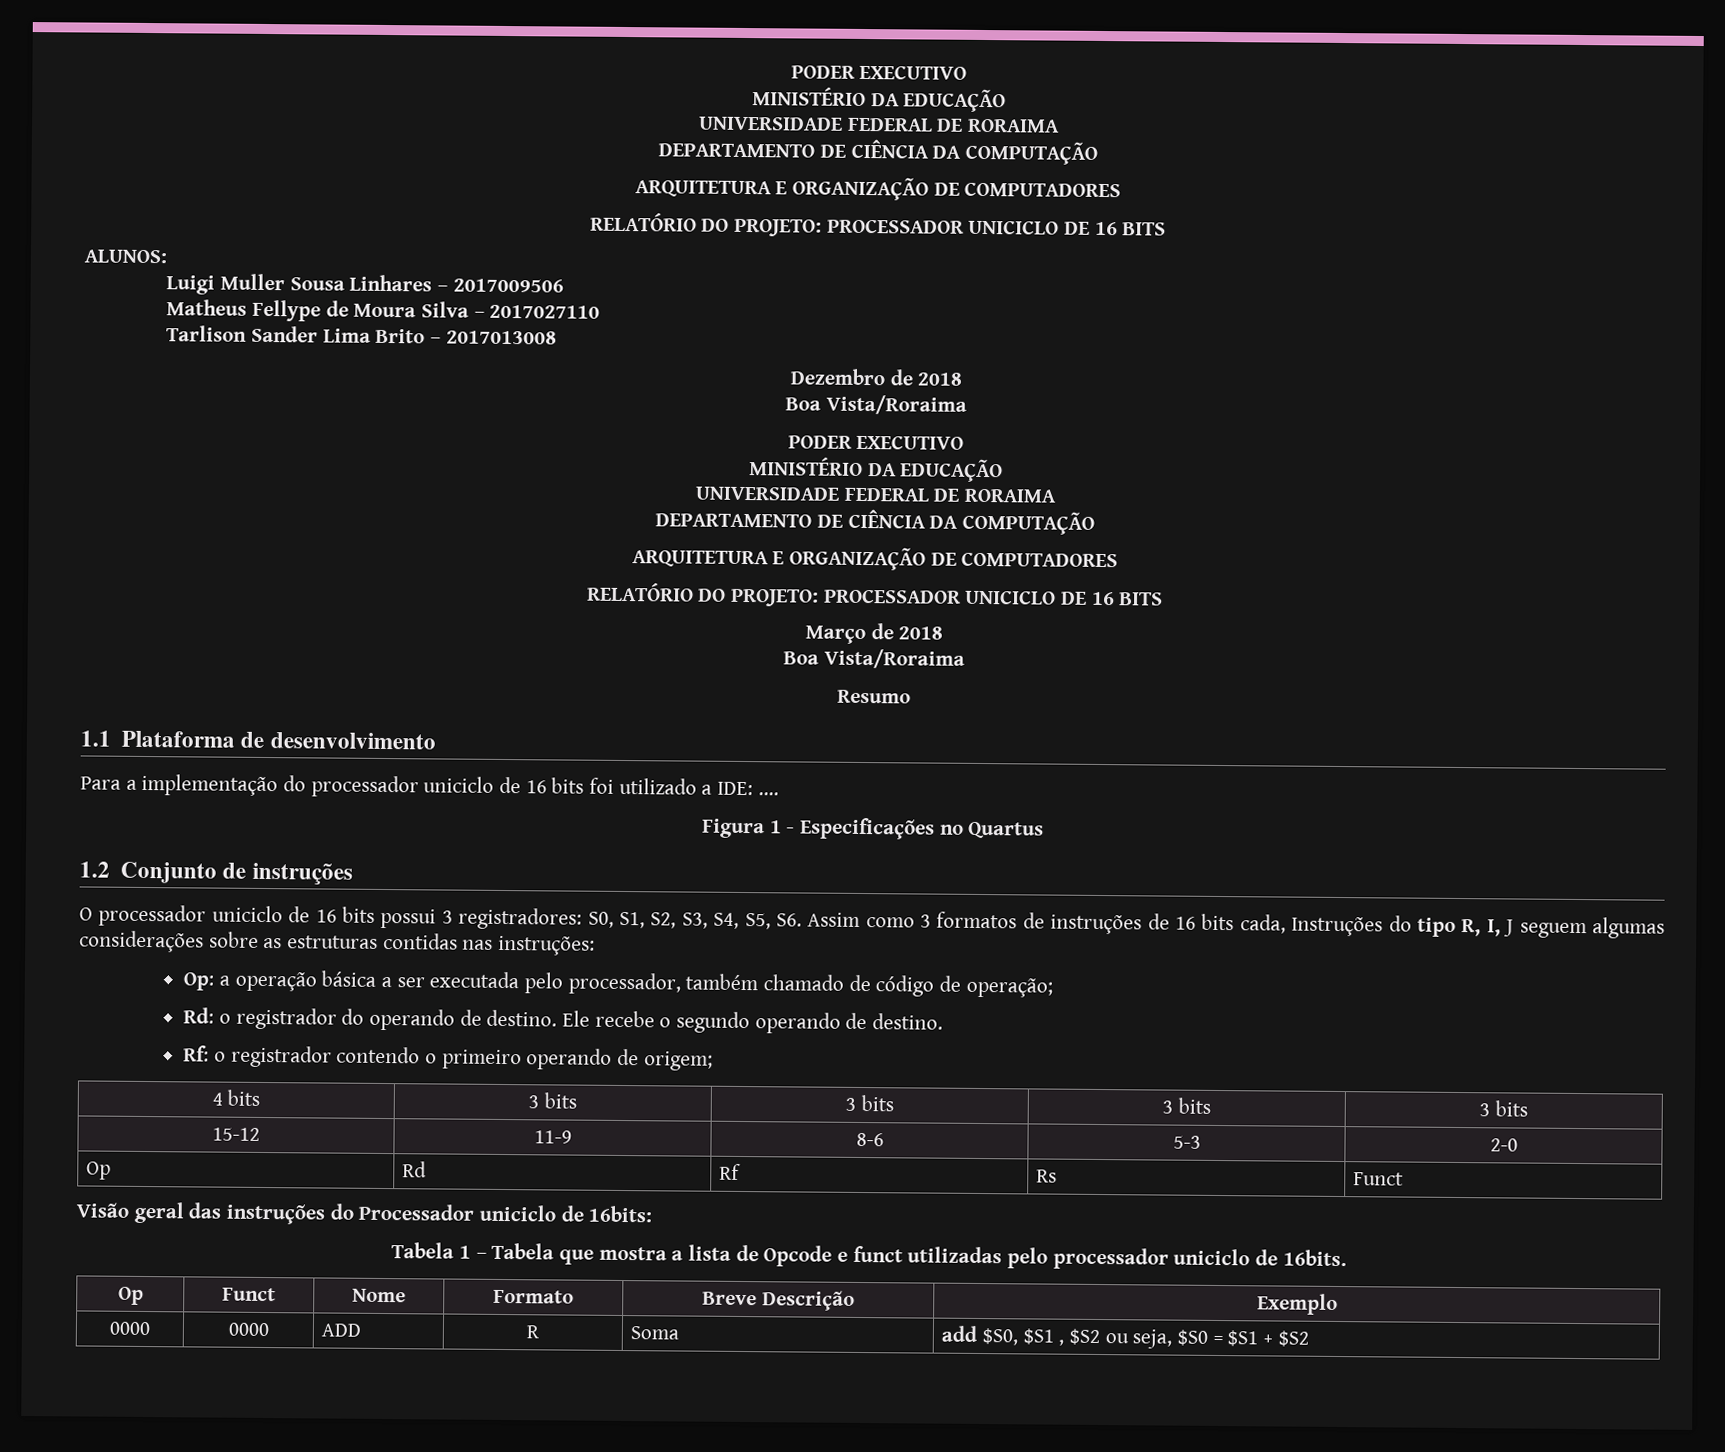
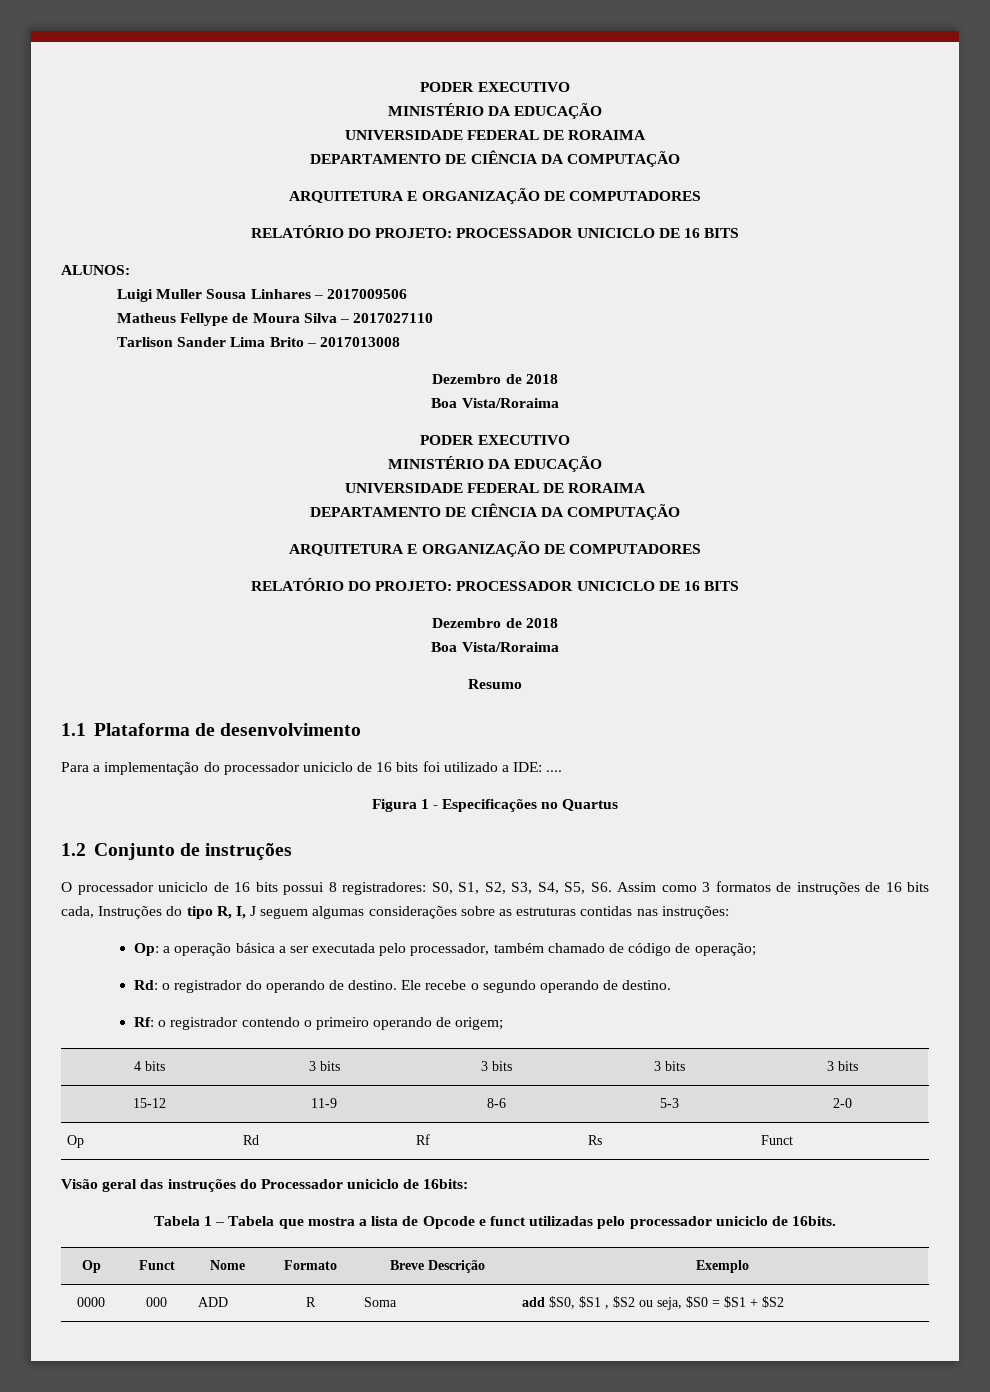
[804,625,866,645] Março -> [432,618,502,628] Dezembro
[441,910,453,924] 3 -> [328,882,337,892] 8
[227,1322,269,1337] 0000 -> [146,1297,167,1307] 000

